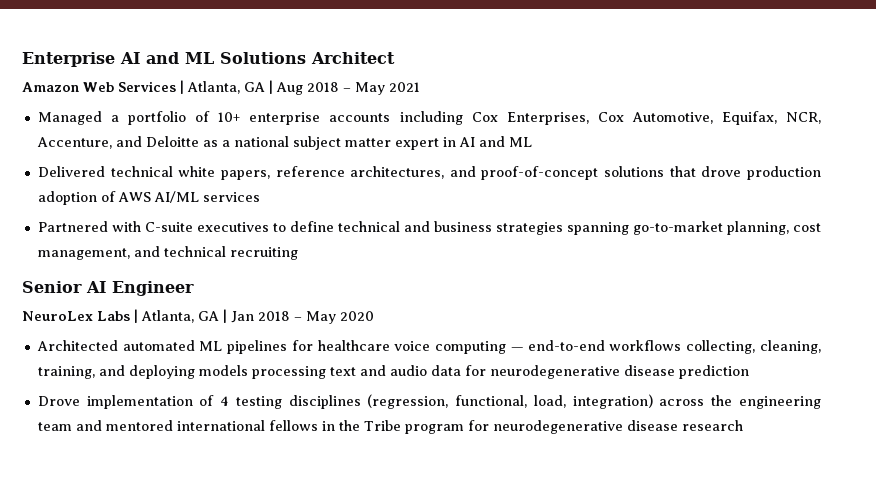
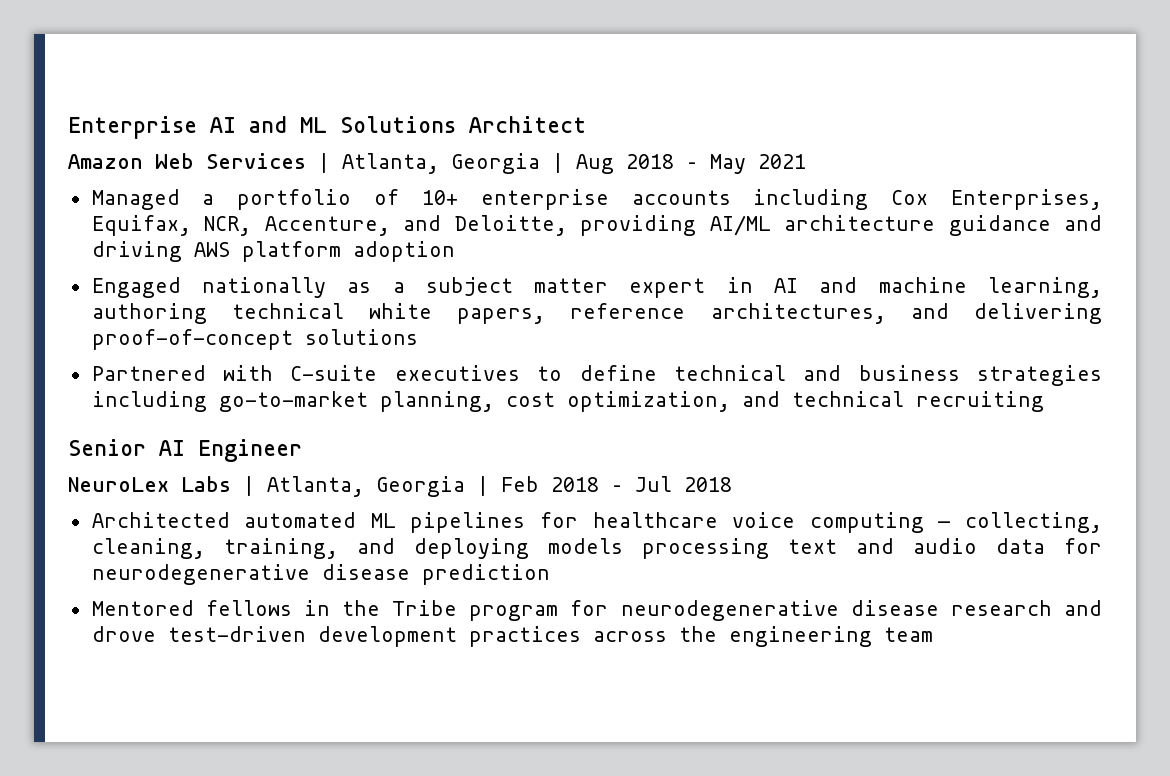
[244,82,265,92] GA -> [451,153,540,174] Georgia
[597,112,713,124] Cox Automotive, -> (1103, 199) none
[145,136,199,147] Deloitte -> [454,215,1102,236] [91,241,455,262] [91,277,326,298] Deloitte, providing AI/ML architecture guidance and driving AWS platform adoption // Engaged nationally
[233,136,289,147] national -> (405, 287) none
[508,137,532,147] [37,166,105,177] ML // Delivered -> [878,277,1102,298] [91,303,207,324] machine learning, authoring
(476, 171) none -> [974,303,1102,324] delivering
[669,166,821,180] [37,191,260,205] that drove production adoption of AWS AI/ML services -> (418, 337) none
[566,222,629,235] spanning -> [91,391,207,412] including
[37,248,130,260] management, -> [566,391,730,412] optimization,
[198,309,374,324] GA | Jan 2018 – May 2020 -> [376,476,732,497] Georgia | Feb 2018 – Jul 2018
[527,340,682,351] end-to-end workflows -> (951, 524) none
[37,394,821,409] [37,420,265,431] Drove implementation of 4 testing disciplines (regression, functional, load, integration) across the engineering team and mentored international -> [91,600,194,616] Mentored
(743, 425) none -> [1064,600,1102,616] [91,626,933,647] and drove test-driven development practices across the engineering team

